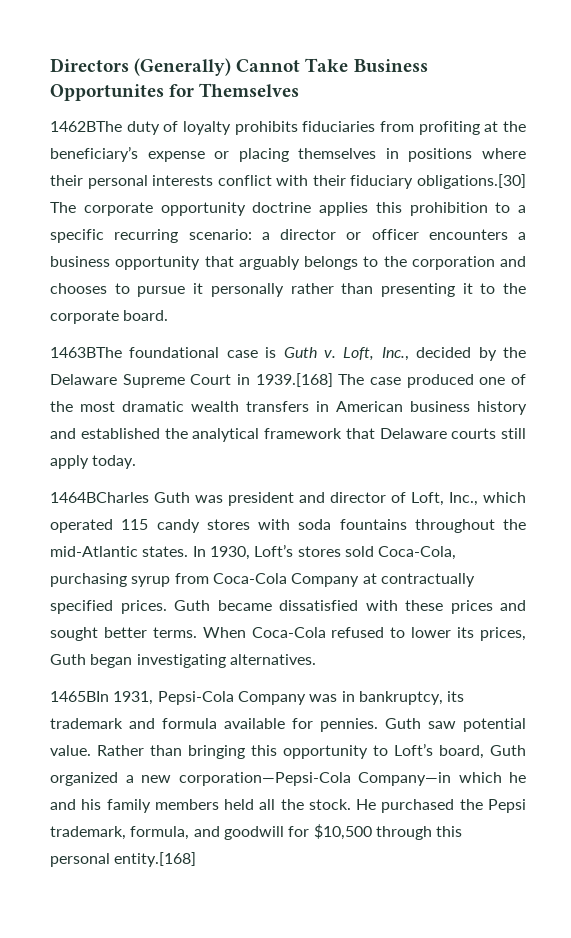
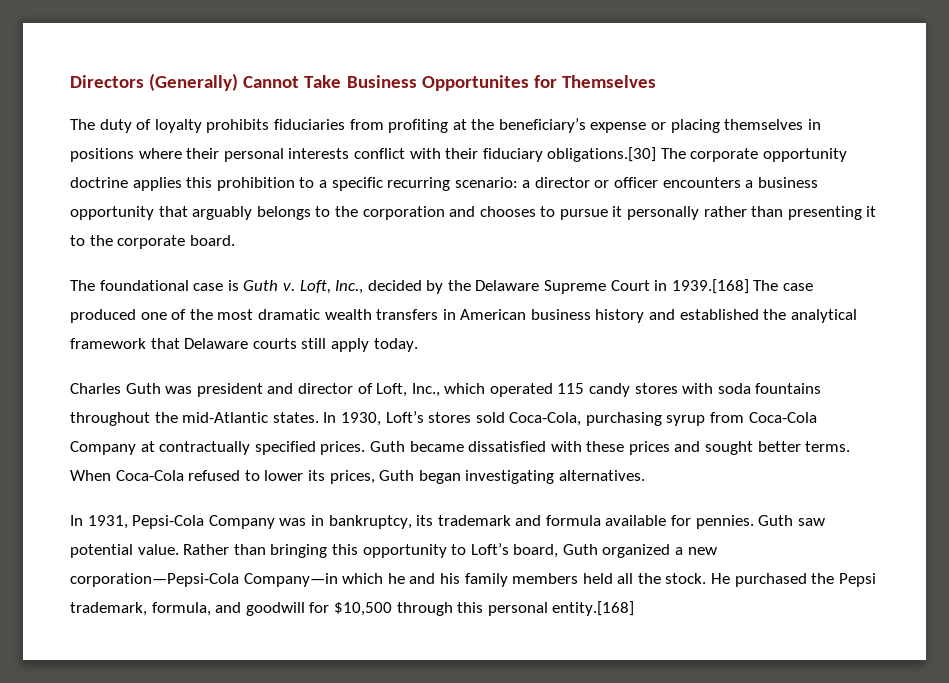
[50,121,122,132] 1462BThe -> [70,119,95,130] The
[50,347,122,358] 1463BThe -> [70,280,95,291] The
[50,492,149,503] 1464BCharles -> [70,383,121,394] Charles
[50,691,109,702] 1465BIn -> [70,515,83,526] In

